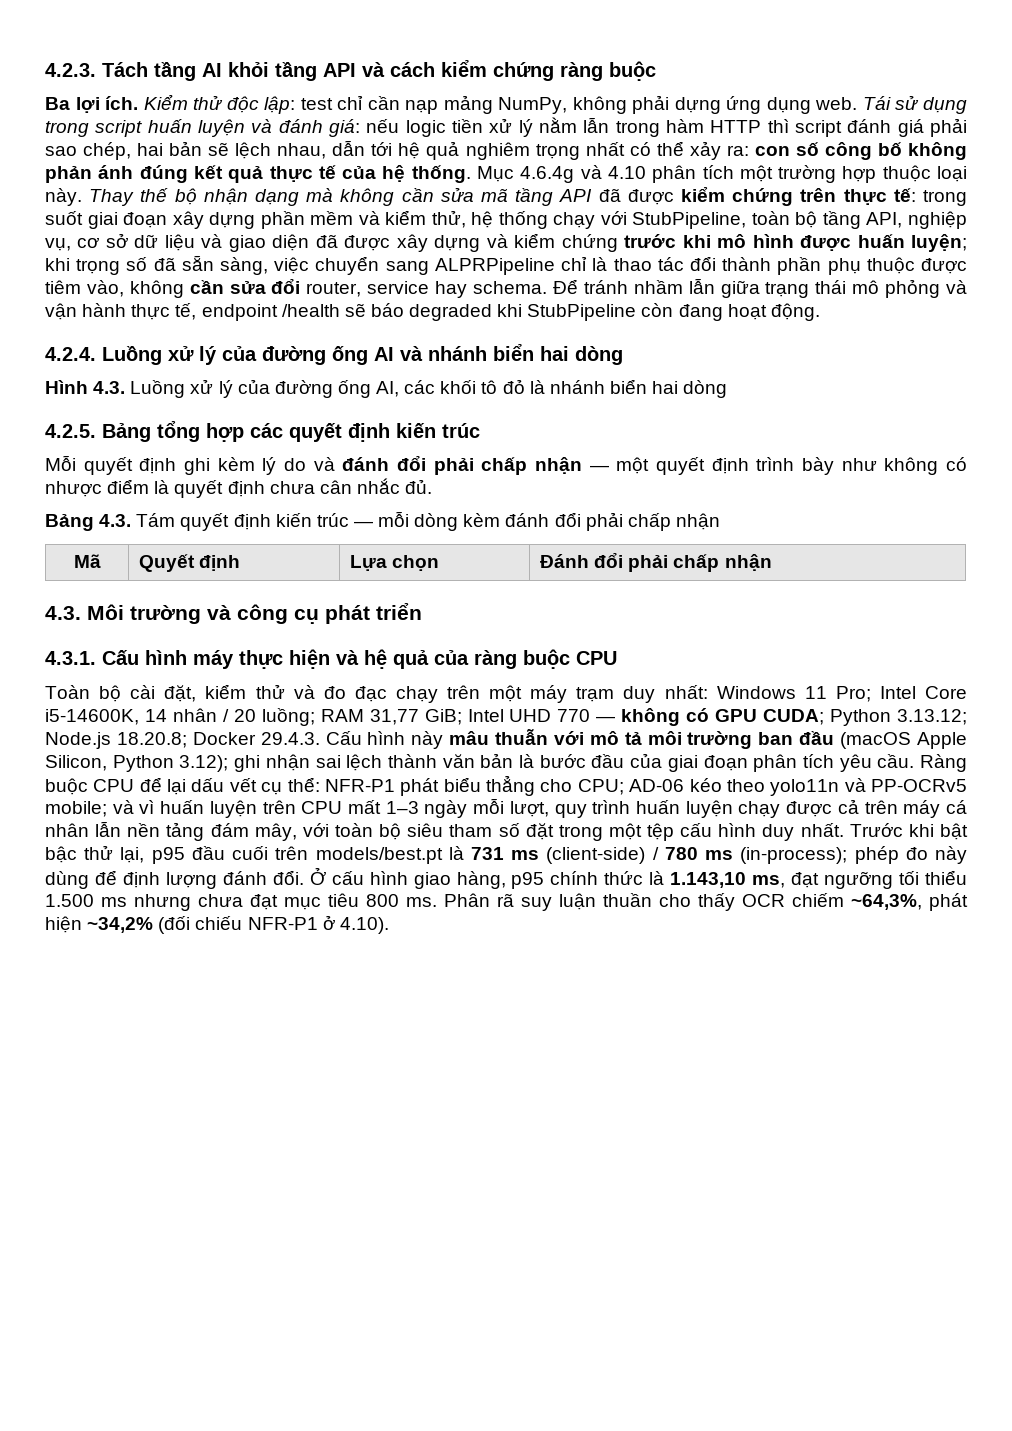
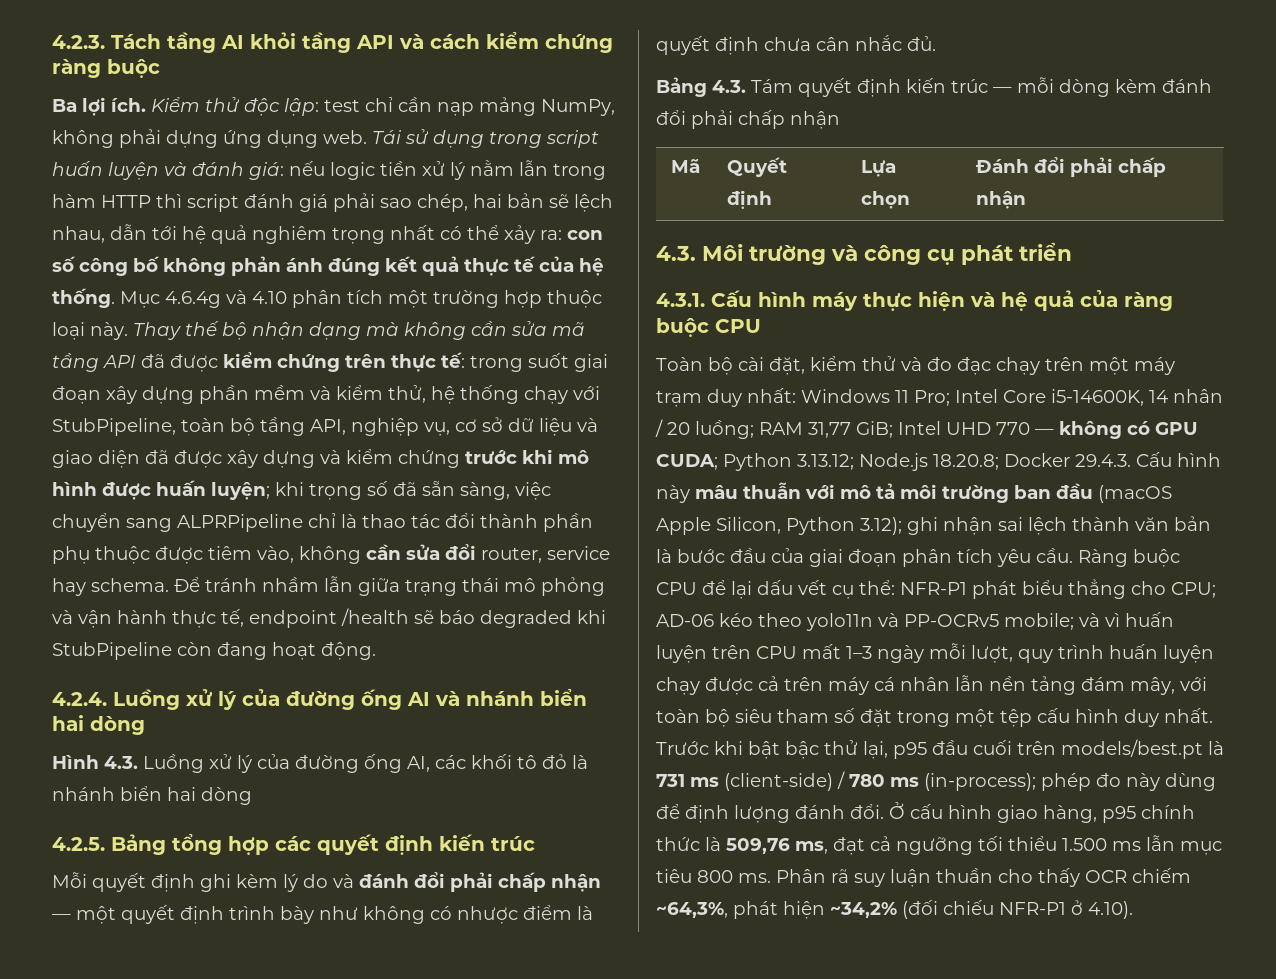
[670,872,747,888] 1.143,10 -> [726,838,790,854] 509,76
(820, 880) none -> [870,836,891,851] cả
[134,894,278,911] nhưng chưa đạt -> [1146,835,1175,851] lẫn

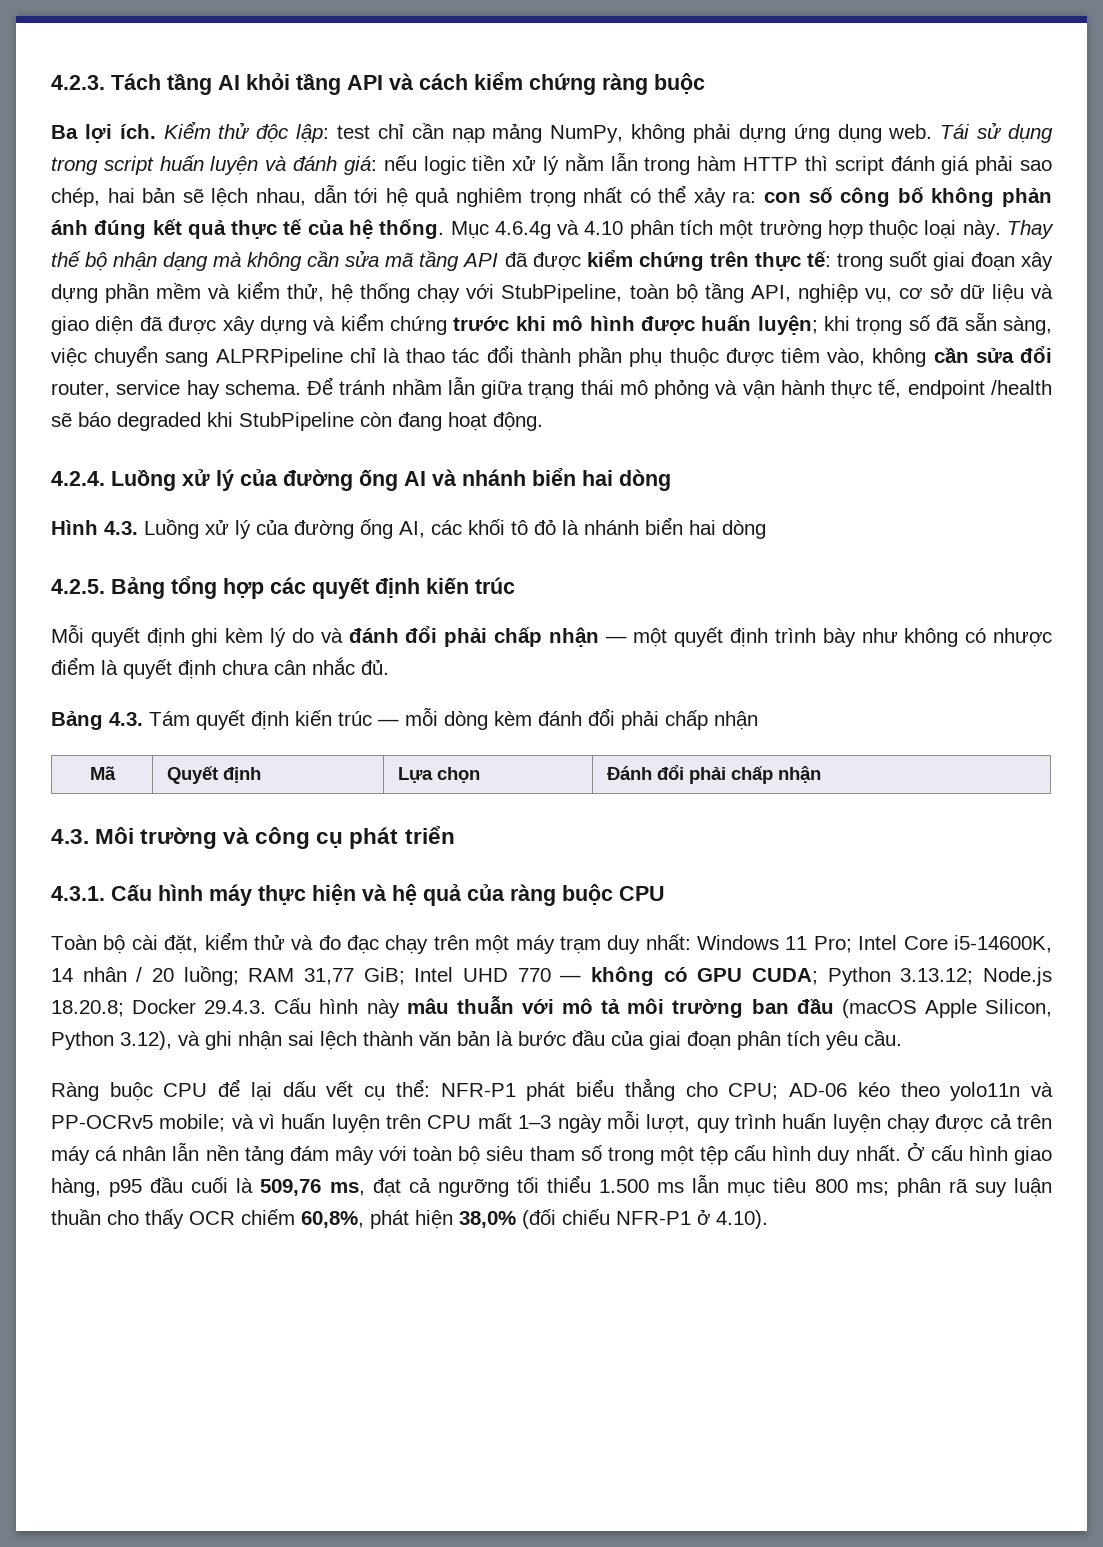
[860,517,902,535] 3.12); -> [120,1031,200,1050] 3.12), và
(1073, 555) none -> (902, 1038) //
[1130,677,1175,695] mây, -> [334,1146,374,1165] mây
[860,709,892,727] đặt -> (602, 1153) none
[656,739,1224,759] [656,771,1216,791] [656,804,884,823] Trước khi bật bậc thử lại, p95 đầu cuối trên models/best.pt là 731 ms (client-side) / 780 ms (in-process); phép đo này dùng để định lượng đánh đổi. -> (901, 1153) none
[1141,805,1195,819] [656,837,700,851] chính thức -> [150,1177,229,1193] đầu cuối
[738,869,826,883] ms. Phân -> [855,1178,941,1197] ms; phân
[656,902,728,918] ~64,3%, -> [301,1211,364,1228] 60,8%,
[830,902,897,918] ~34,2% -> [459,1211,516,1228] 38,0%

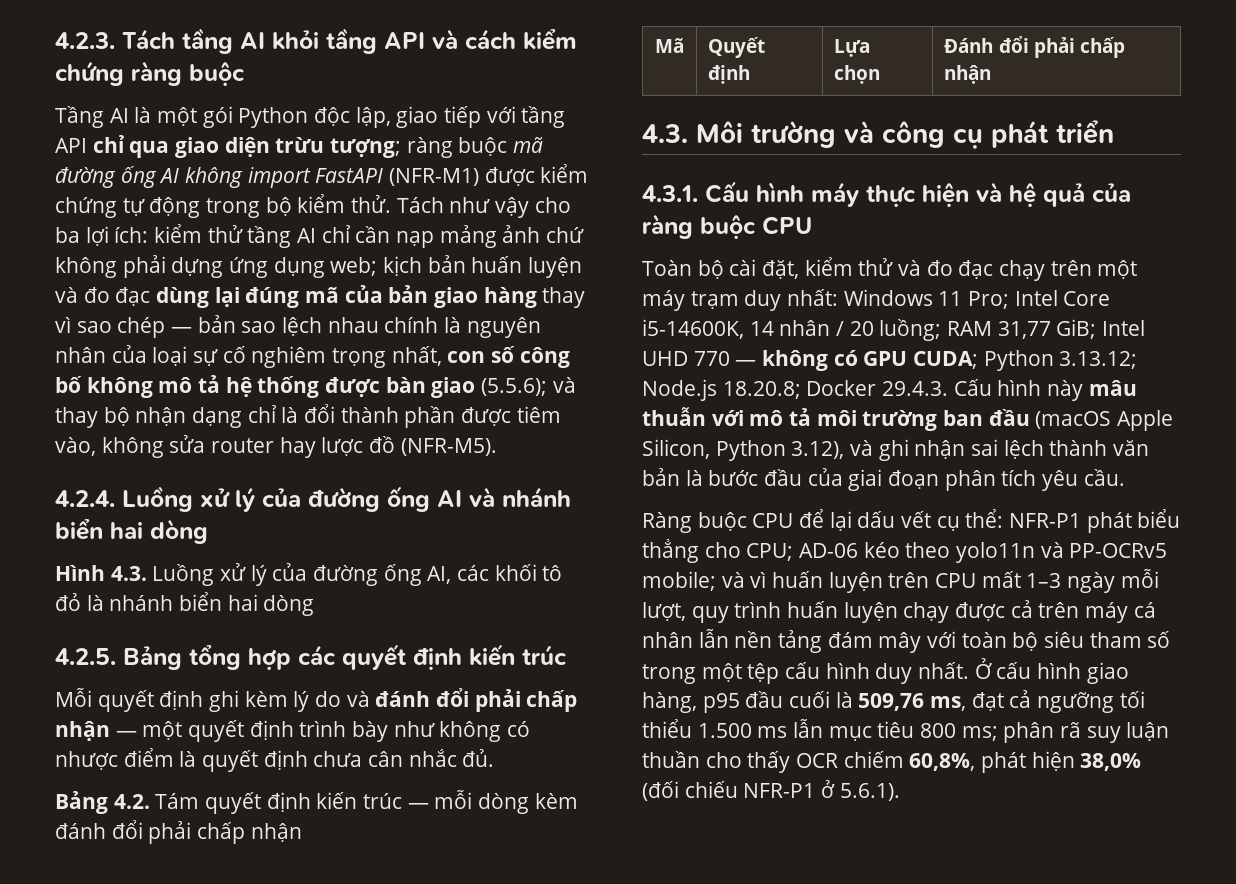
[51,121,370,143] Ba lợi ích. Kiểm thử độc lập: test -> [55,106,566,128] [55,135,544,158] [55,164,589,188] [55,194,571,218] [55,224,317,248] Tầng AI là một gói Python độc lập, giao tiếp với tầng API chỉ qua giao diện trừu tượng; ràng buộc mã đường ống AI không import FastAPI (NFR-M1) được kiểm chứng tự động trong bộ kiểm thử. Tách như vậy cho ba lợi ích: kiểm thử tầng AI
[550,125,624,143] NumPy, -> [502,225,585,243] ảnh chứ
[888,122,1054,143] [51,153,1053,175] [51,185,757,207] web. Tái sử dụng trong script huấn luyện và đánh giá: nếu logic tiền xử lý nằm lẫn trong hàm HTTP thì script đánh giá phải sao chép, hai bản sẽ lệch nhau, dẫn tới hệ quả nghiêm trọng nhất có thể xảy ra: -> [330,255,583,278] [55,285,586,308] [55,315,541,338] [55,345,442,368] web; kịch bản huấn luyện và đo đạc dùng lại đúng mã của bản giao hàng thay vì sao chép — bản sao lệch nhau chính là nguyên nhân của loại sự cố nghiêm trọng nhất,
[1002,188,1053,207] [51,219,1055,239] [51,250,1053,271] [51,281,1053,303] [51,312,1053,335] [51,345,480,367] phản ánh đúng kết quả thực tế của hệ thống. Mục 4.6.4g và 4.10 phân tích một trường hợp thuộc loại này. Thay thế bộ nhận dạng mà không cần sửa mã tầng API đã được kiểm chứng trên thực tế: trong suốt giai đoạn xây dựng phần mềm và kiểm thử, hệ thống chạy với StubPipeline, toàn bộ tầng API, nghiệp vụ, cơ sở dữ liệu và giao diện đã được xây dựng và kiểm chứng trước khi mô hình được huấn luyện; khi trọng số đã sẵn sàng, việc chuyển sang ALPRPipeline chỉ là thao tác -> [158,375,576,398] [55,405,299,428] mô tả hệ thống được bàn giao (5.5.6); và thay bộ nhận dạng chỉ là
[629,348,719,367] phụ thuộc -> (456, 417) none
[933,346,1052,363] [51,377,1053,399] [51,412,543,431] cần sửa đổi router, service hay schema. Để tránh nhầm lẫn giữa trạng thái mô phỏng và vận hành thực tế, endpoint /health sẽ báo degraded khi StubPipeline còn đang hoạt động. -> [169,435,497,458] sửa router hay lược đồ (NFR-M5).
[109,712,143,726] 4.3. -> [113,794,150,809] 4.2.
[716,1210,768,1229] 4.10). -> [839,783,900,801] 5.6.1).

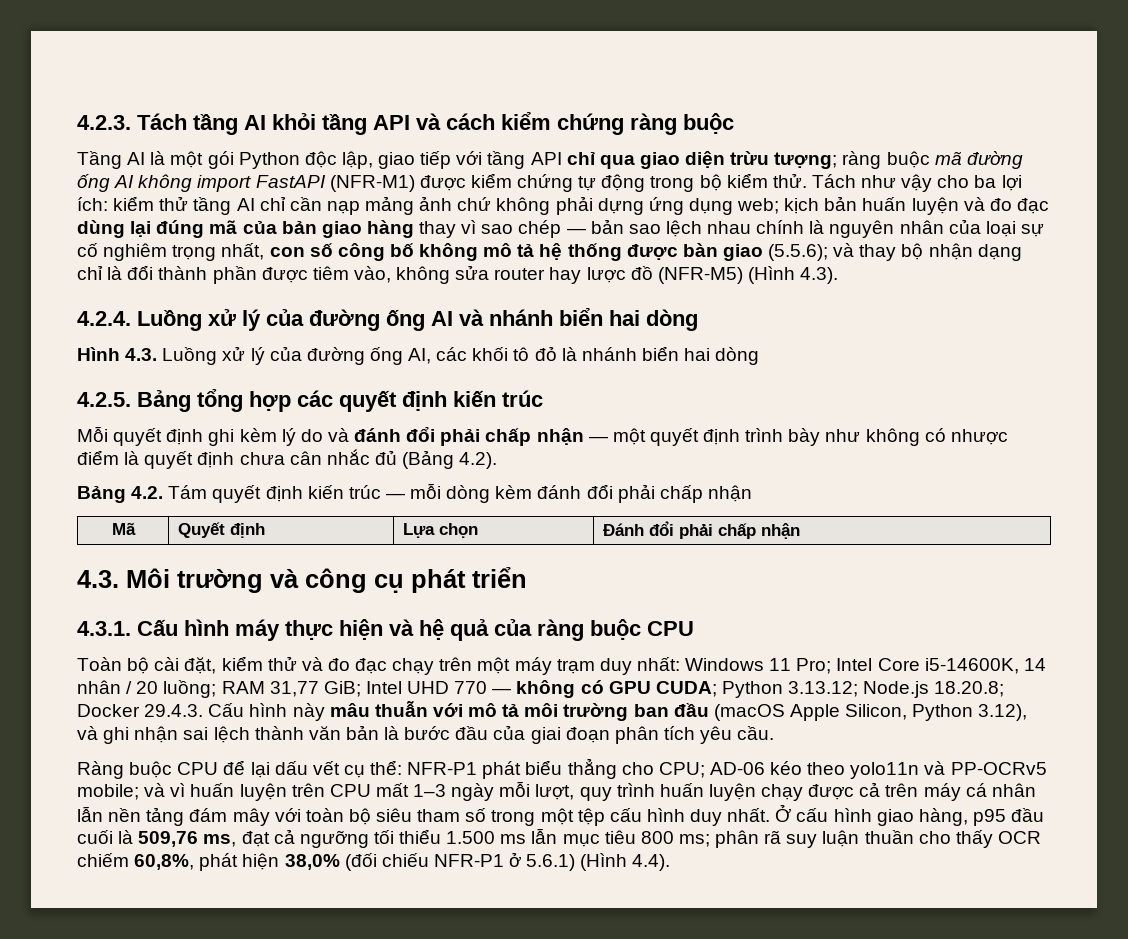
[400,438,497,456] (NFR-M5). -> [657,266,839,284] (NFR-M5) (Hình 4.3).
[462,749,495,767] đủ. -> [374,450,498,469] đủ (Bảng 4.2).
[839,783,900,801] 5.6.1). -> [526,853,671,871] 5.6.1) (Hình 4.4).

